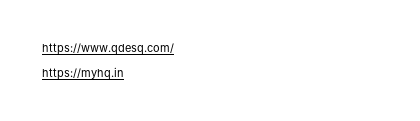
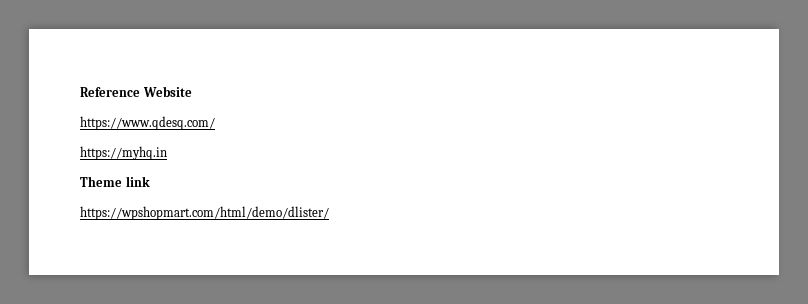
(42, 49) none -> [80,86,192,97] Reference Website //
(124, 73) none -> [80,176,150,187] [80,206,329,220] // Theme link // https://wpshopmart.com/html/demo/dlister/

